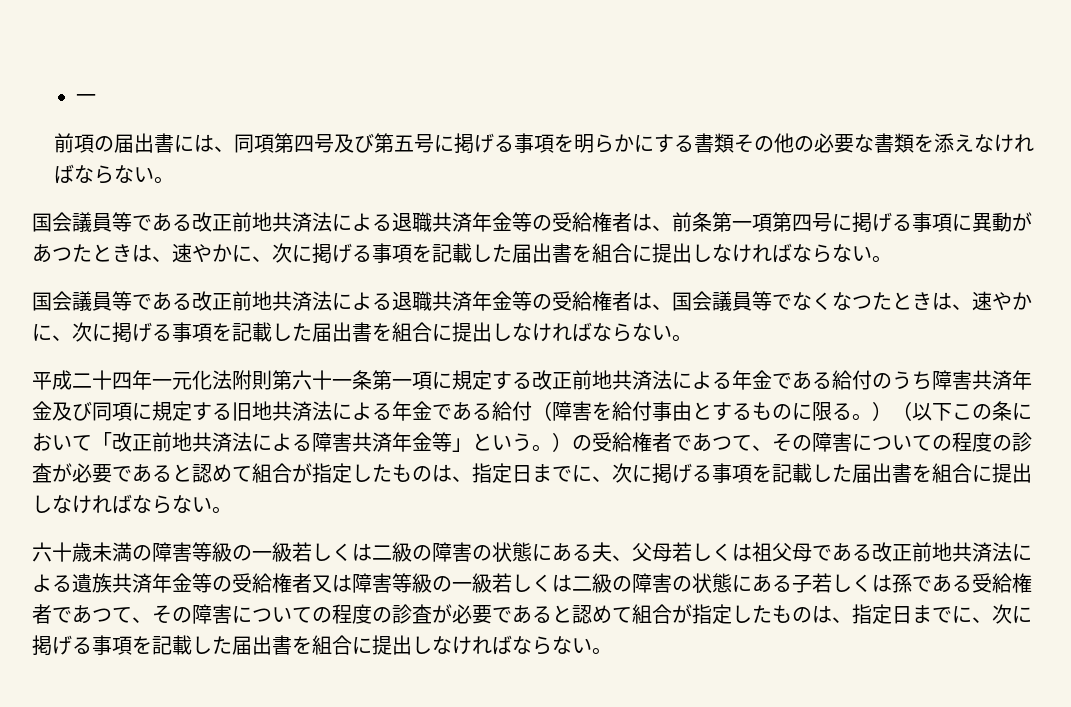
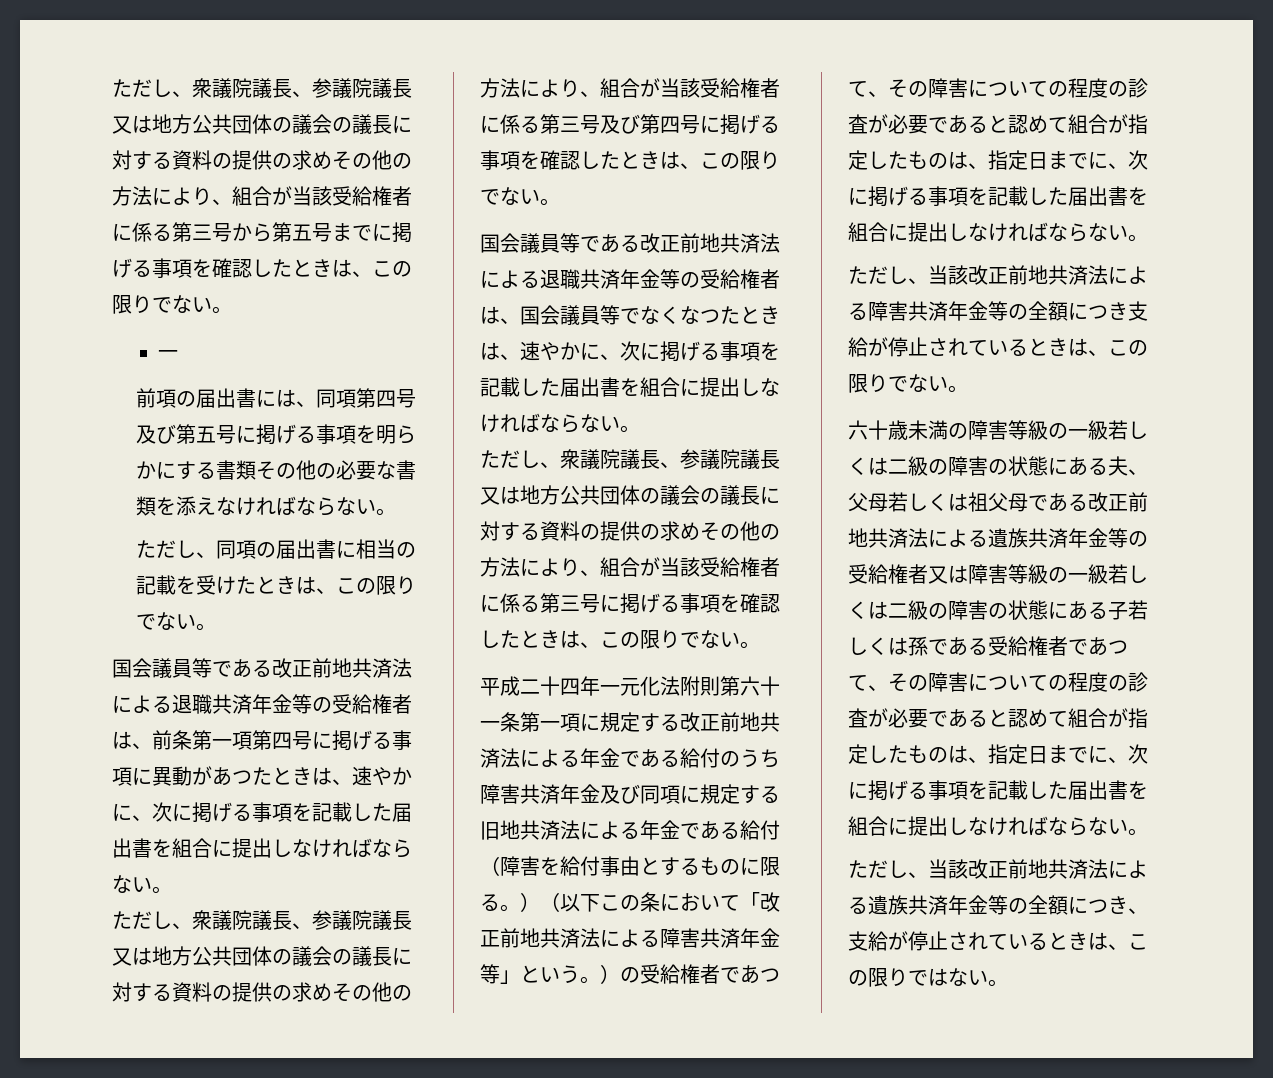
(76, 98) none -> [112,78,412,98] [112,114,412,134] [112,150,412,170] [112,186,412,206] [112,222,412,243] [112,258,412,278] [112,294,232,314] ただし、衆議院議長、参議院議長又は地方公共団体の議会の議長に対する資料の提供の求めその他の方法により、組合が当該受給権者に係る第三号から第五号までに掲げる事項を確認したときは、この限りでない。 //
(175, 180) none -> [135,539,416,559] [135,575,416,595] [135,612,216,631] // ただし、同項の届出書に相当の記載を受けたときは、この限りでない。
(892, 259) none -> [112,910,412,930] [112,946,412,966] [112,982,412,1002] [480,78,780,98] [480,114,780,135] [480,150,780,170] [480,187,560,206] // ただし、衆議院議長、参議院議長又は地方公共団体の議会の議長に対する資料の提供の求めその他の方法により、組合が当該受給権者に係る第三号及び第四号に掲げる事項を確認したときは、この限りでない。
(692, 338) none -> [480,449,780,469] [480,485,780,505] [480,521,780,541] [480,557,780,577] [480,593,780,614] [480,629,760,649] // ただし、衆議院議長、参議院議長又は地方公共団体の議会の議長に対する資料の提供の求めその他の方法により、組合が当該受給権者に係る第三号に掲げる事項を確認したときは、この限りでない。
(232, 510) none -> [848,265,1148,285] [848,301,1148,321] [848,337,1148,357] [848,373,968,393] // ただし、当該改正前地共済法による障害共済年金等の全額につき支給が停止されているときは、この限りでない。
(612, 651) none -> [848,859,1148,879] [848,895,1148,915] [848,931,1148,951] [848,967,1008,987] // ただし、当該改正前地共済法による遺族共済年金等の全額につき、支給が停止されているときは、この限りではない。

